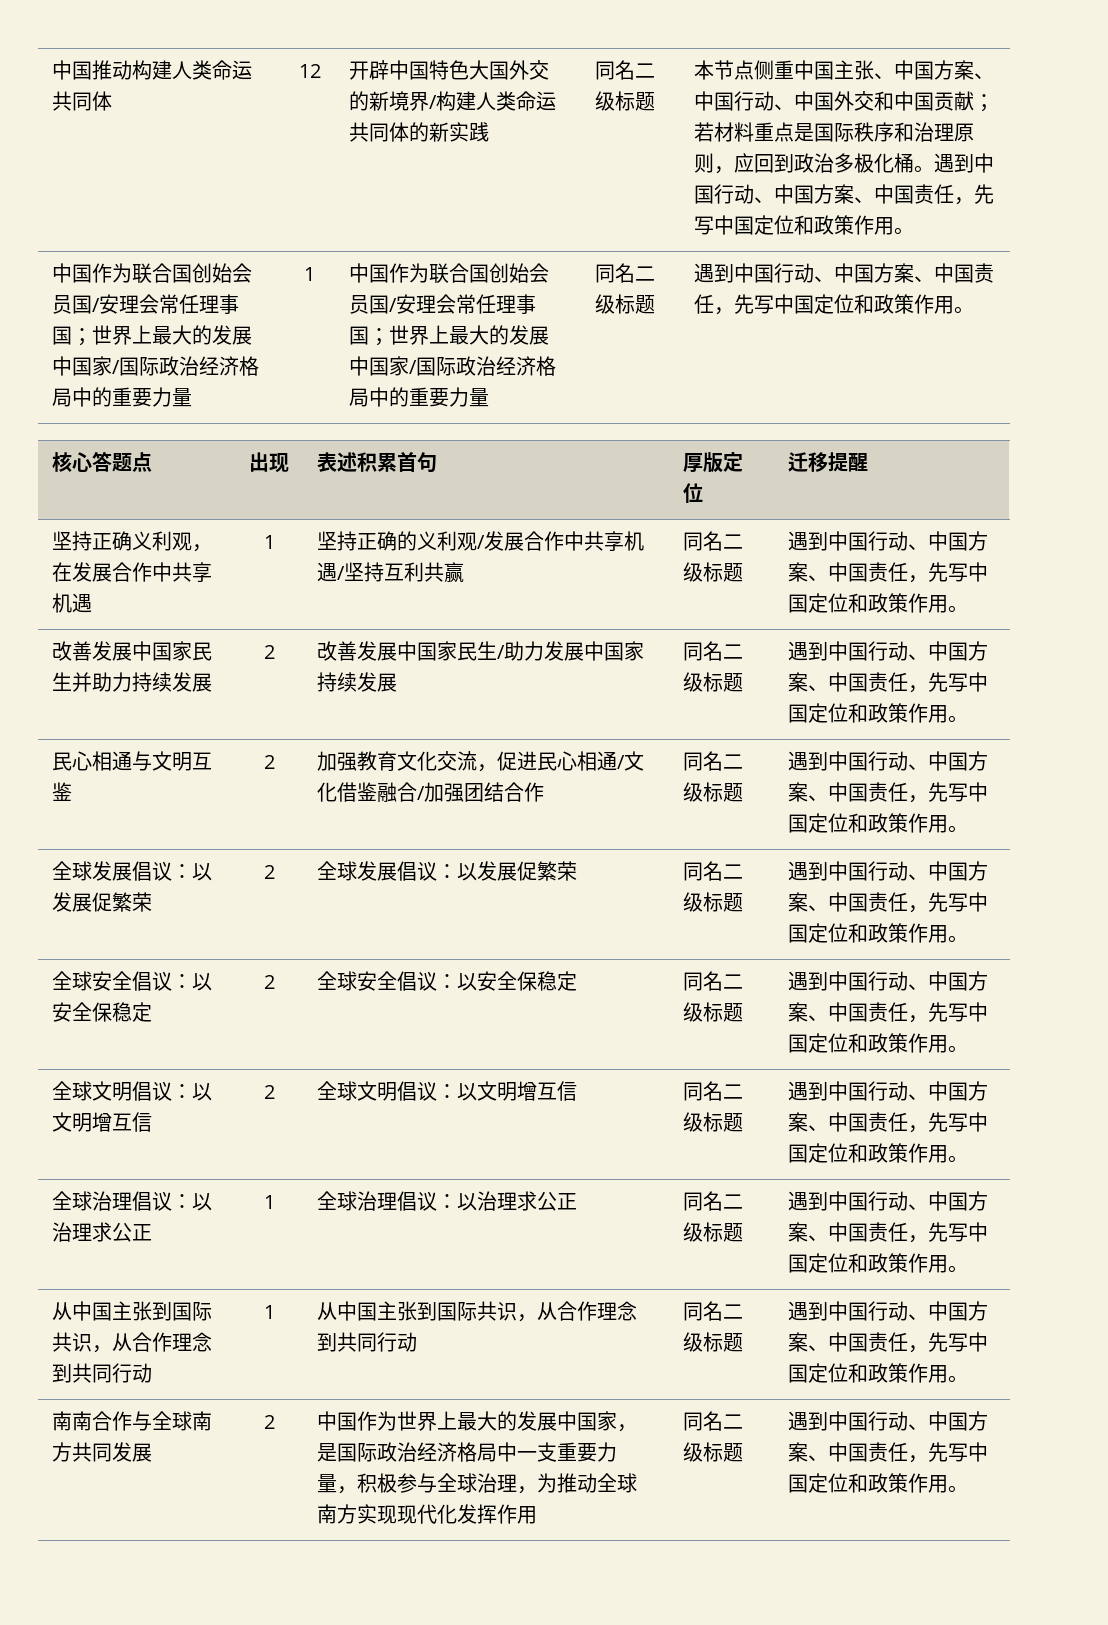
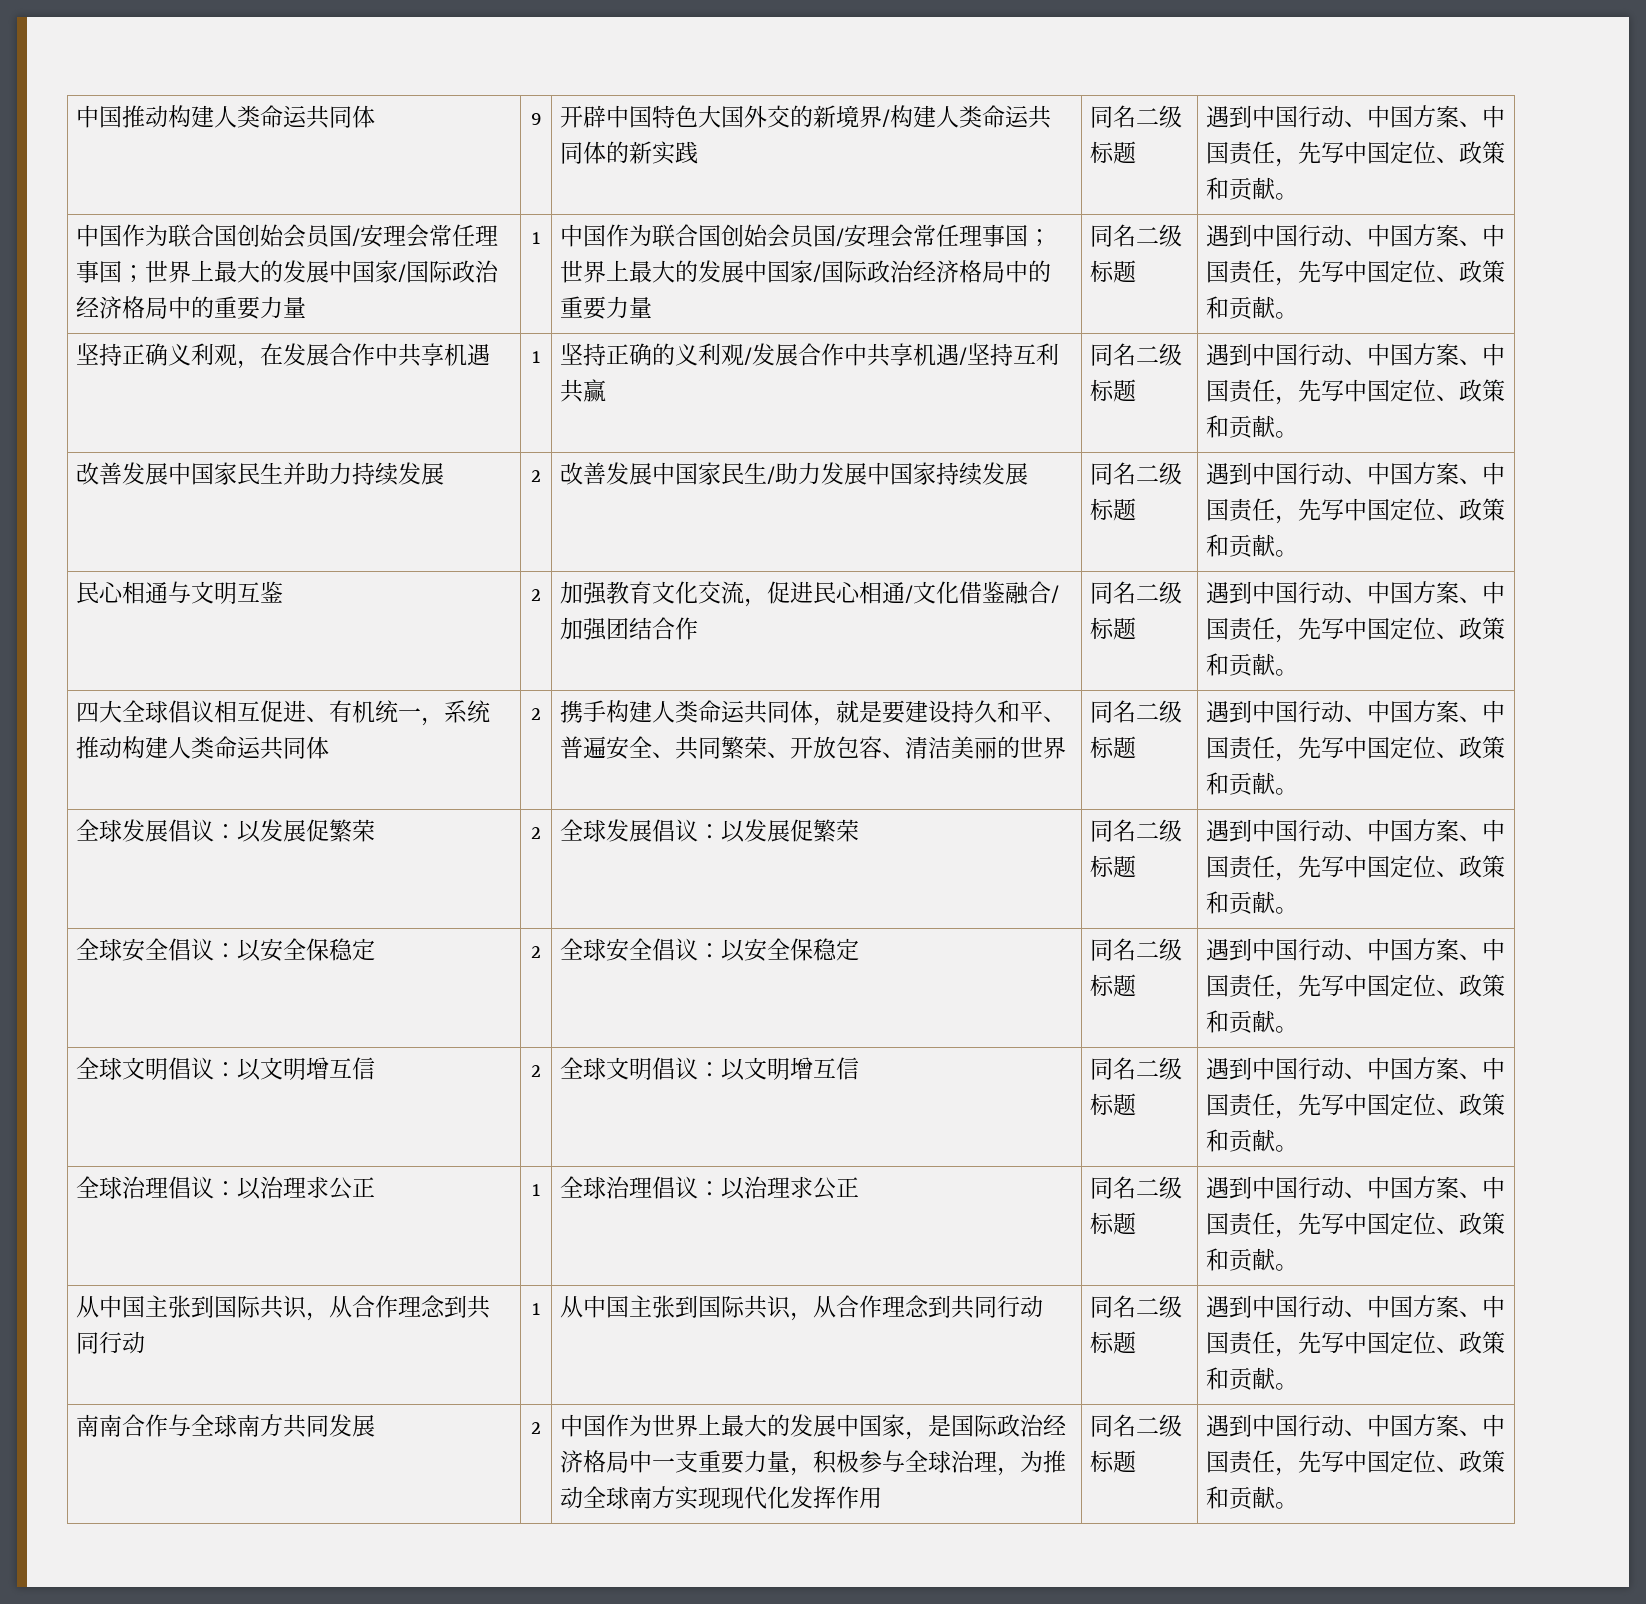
[298,64,321,78] 12 -> [530,113,542,125] 9
[694,60,995,80] [694,91,995,112] [694,122,975,142] [694,153,935,174] 本节点侧重中国主张、中国方案、中国行动、中国外交和中国贡献；若材料重点是国际秩序和治理原则，应回到政治多极化桶。 -> (1137, 152) none
[794,215,895,235] 和政策作用 -> [1436,141,1506,164] [1206,177,1276,201] 、政策和贡献
[854,294,975,314] [52,451,153,472] [249,452,290,473] [317,452,438,473] [683,452,744,473] [683,483,704,503] [788,452,869,472] 和政策作用。 // 核心答题点 | 出现 | 表述积累首句 | 厚版定位 | 迁移提醒 -> [1436,260,1506,283] [1206,296,1299,320] 、政策和贡献。
[848,593,949,613] 和政策作用 -> [1436,379,1506,402] [1206,415,1276,439] 、政策和贡献
[848,703,949,723] 和政策作用 -> [1436,498,1506,521] [1206,534,1276,558] 、政策和贡献
[848,813,949,833] 和政策作用 -> [1436,617,1506,640] [1206,653,1299,677] [76,700,491,726] [76,736,330,760] [531,708,541,720] [560,700,1067,726] [560,736,1067,760] [1090,700,1183,723] [1090,736,1137,759] [1206,700,1506,723] [1206,736,1506,762] [1206,772,1276,796] 、政策和贡献。 // 四大全球倡议相互促进、有机统一，系统推动构建人类命运共同体 | 2 | 携手构建人类命运共同体，就是要建设持久和平、普遍安全、共同繁荣、开放包容、清洁美丽的世界 | 同名二级标题 | 遇到中国行动、中国方案、中国责任，先写中国定位、政策和贡献
[848,923,949,943] 和政策作用 -> [1436,855,1506,878] [1206,891,1276,915] 、政策和贡献
[848,1033,949,1053] 和政策作用 -> [1436,974,1506,997] [1206,1010,1276,1034] 、政策和贡献
[848,1143,949,1163] 和政策作用 -> [1436,1093,1506,1116] [1206,1129,1276,1153] 、政策和贡献
[848,1253,949,1273] 和政策作用 -> [1436,1212,1506,1235] [1206,1248,1276,1272] 、政策和贡献
[848,1363,949,1383] 和政策作用 -> [1436,1331,1506,1354] [1206,1367,1276,1391] 、政策和贡献
[848,1473,949,1493] 和政策作用 -> [1436,1450,1506,1473] [1206,1486,1276,1510] 、政策和贡献

